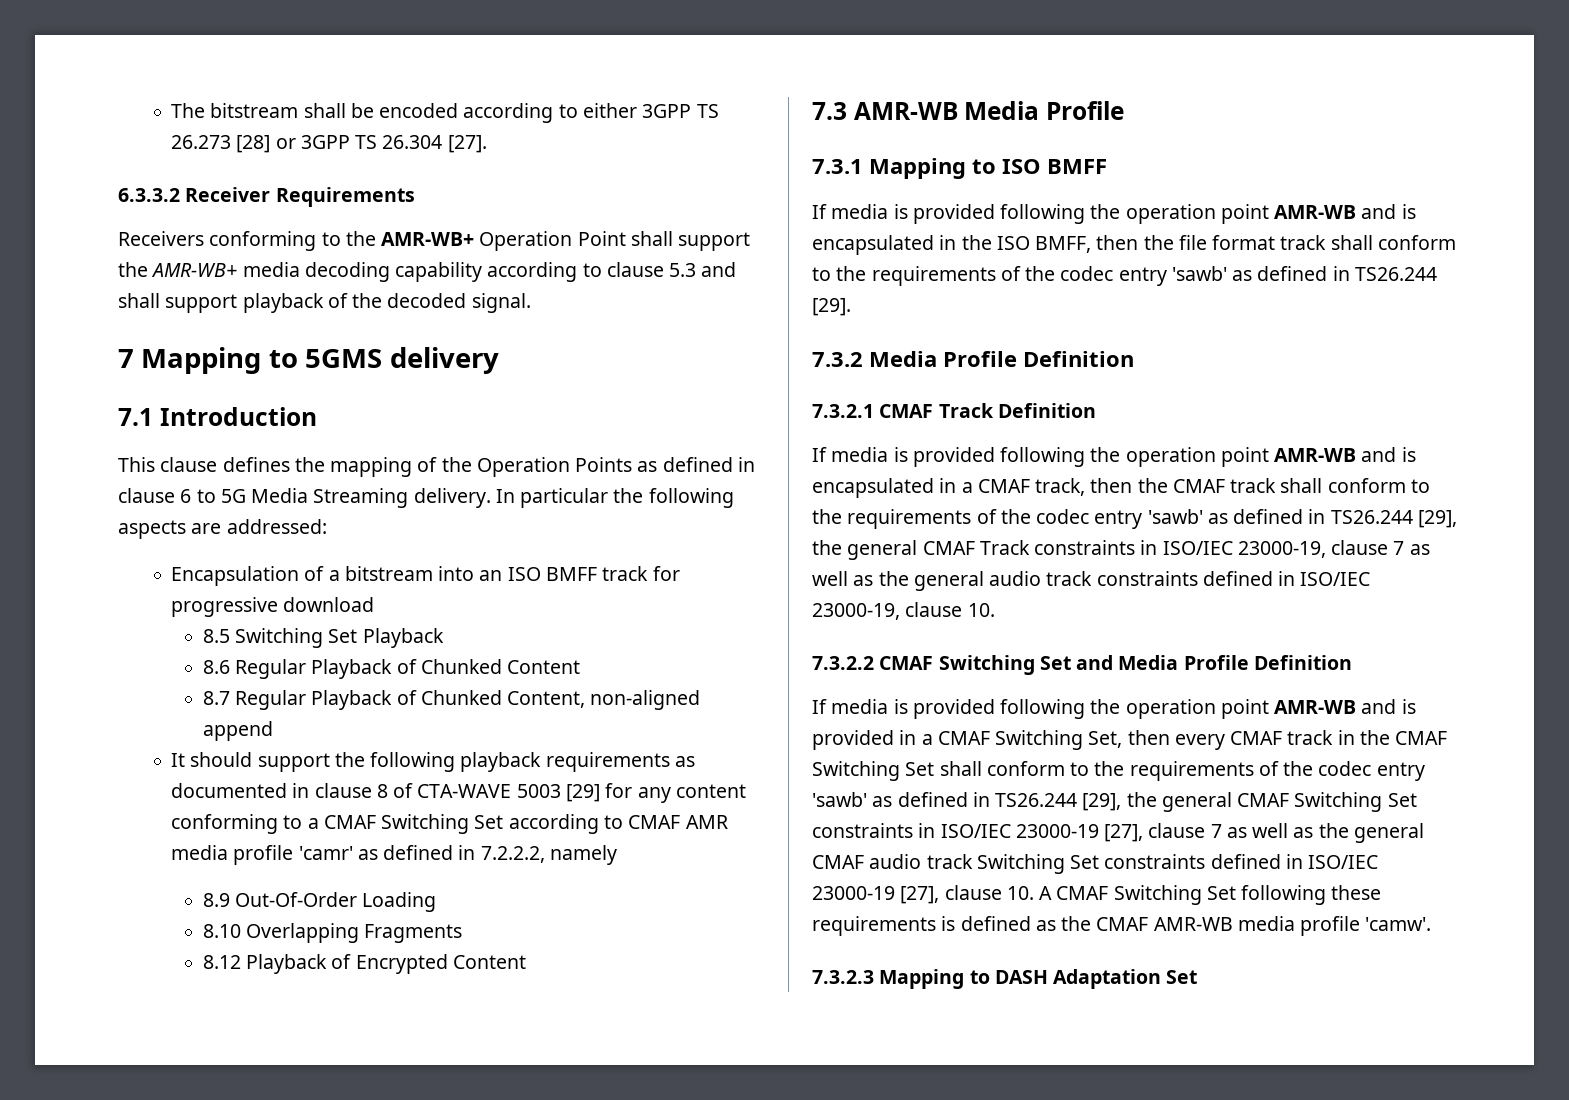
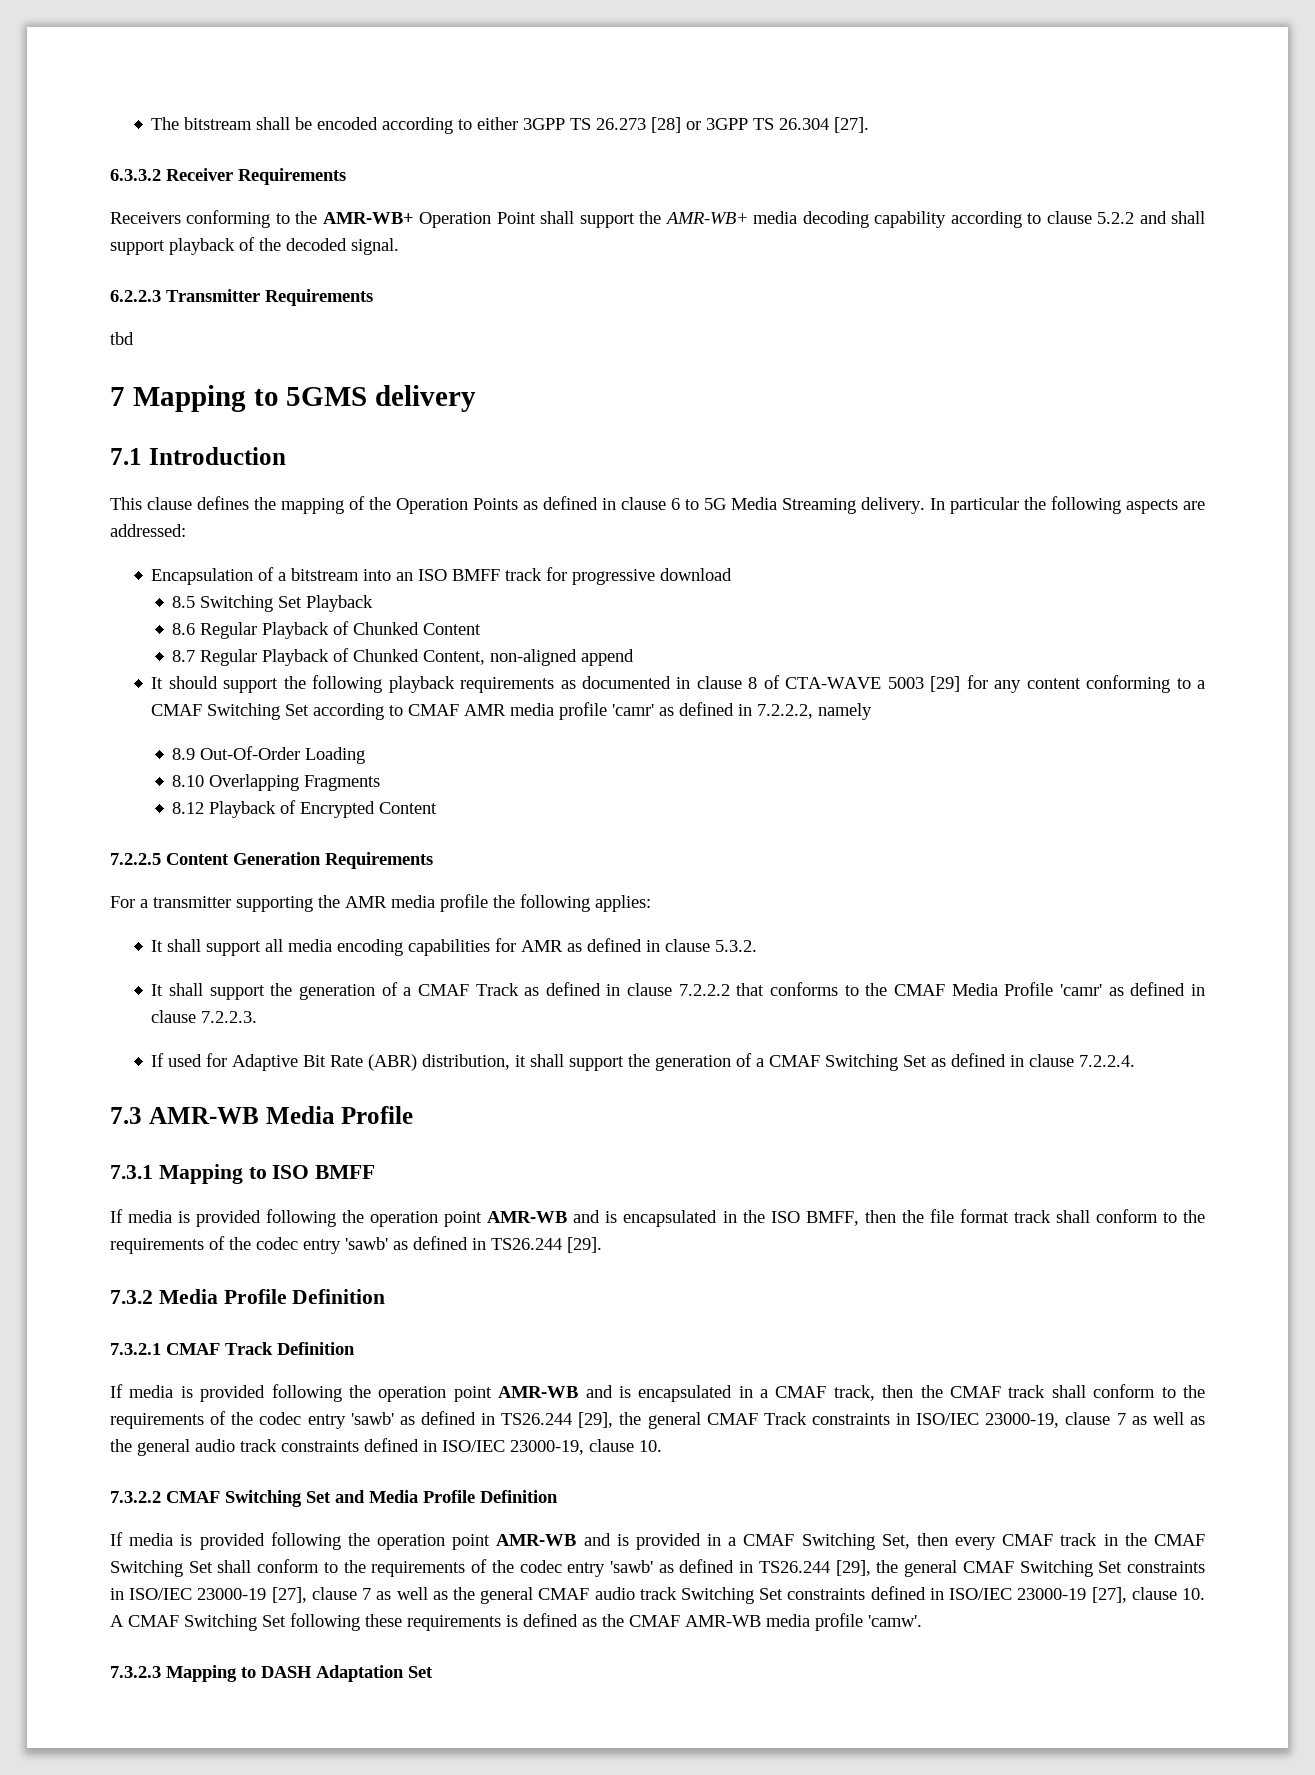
[669,263,697,277] 5.3 -> [1097,212,1135,224] 5.2.2
(531, 303) none -> [110,289,373,306] [110,332,134,345] // 6.2.2.3 Transmitter Requirements // tbd
(526, 962) none -> [110,852,433,869] [110,894,651,912] [151,938,758,956] [151,982,1205,1000] [151,1010,258,1023] [151,1053,1136,1071] // 7.2.2.5 Content Generation Requirements // For a transmitter supporting the AMR media profile the following applies: // It shall support all media encoding capabilities for AMR as defined in clause 5.3.2. // It shall support the generation of a CMAF Track as defined in clause 7.2.2.2 that conforms to the CMAF Media Profile 'camr' as defined in clause 7.2.2.3. // If used for Adaptive Bit Rate (ABR) distribution, it shall support the generation of a CMAF Switching Set as defined in clause 7.2.2.4.

